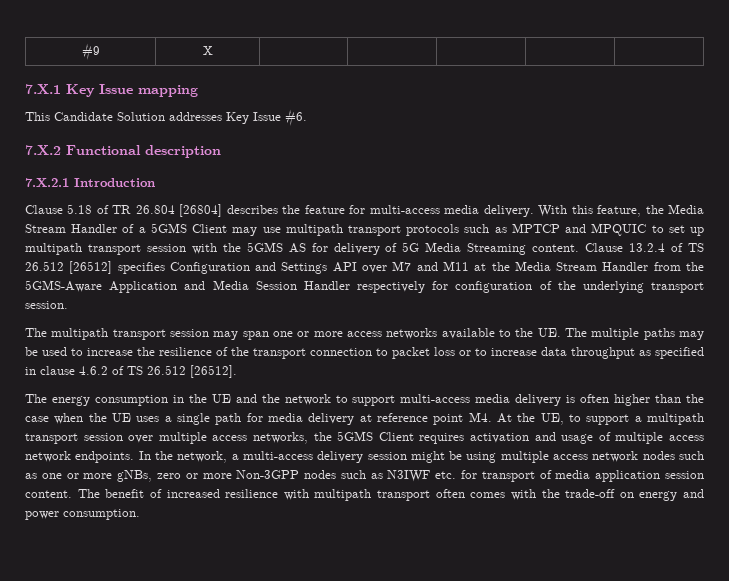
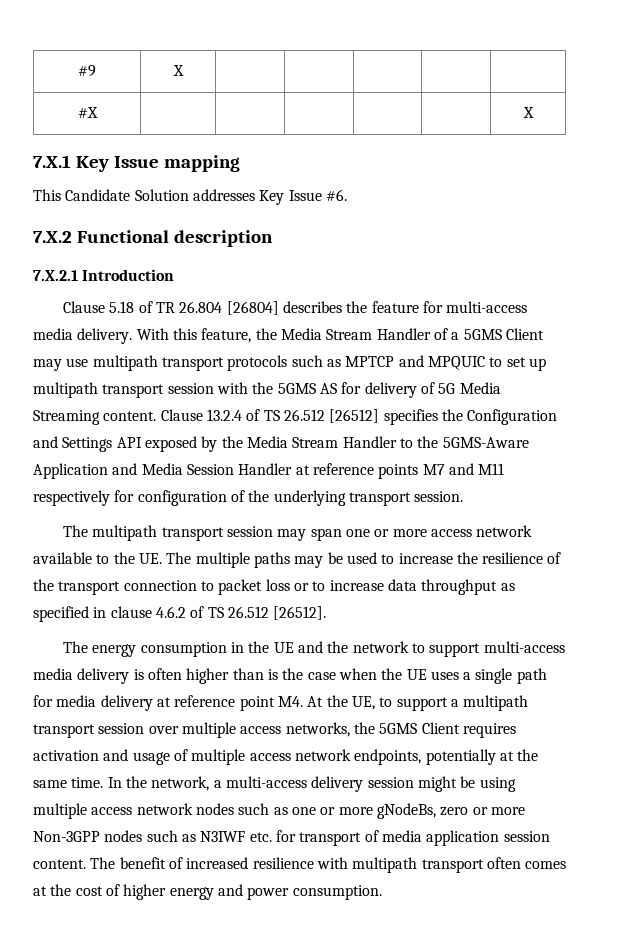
(213, 50) none -> [77,107,98,118] [522,107,534,118] // #X | | | | | | X
(165, 268) none -> [441,409,463,421] the
[362,261,681,273] over M7 and M11 at the Media Stream Handler from -> [144,436,413,452] exposed by the Media Stream Handler to
(350, 285) none -> [295,463,505,479] at reference points M7 and M11
[386,328,438,339] networks -> [476,525,533,537] network
(682, 398) none -> [267,669,278,680] is
[75,451,135,463] endpoints. -> [354,749,539,765] [33,777,104,788] endpoints, potentially at the same time.
[117,470,153,482] gNBs, -> [376,803,436,819] gNodeBs,
[510,489,634,500] with the trade-off on -> [33,884,167,900] at the cost of higher

